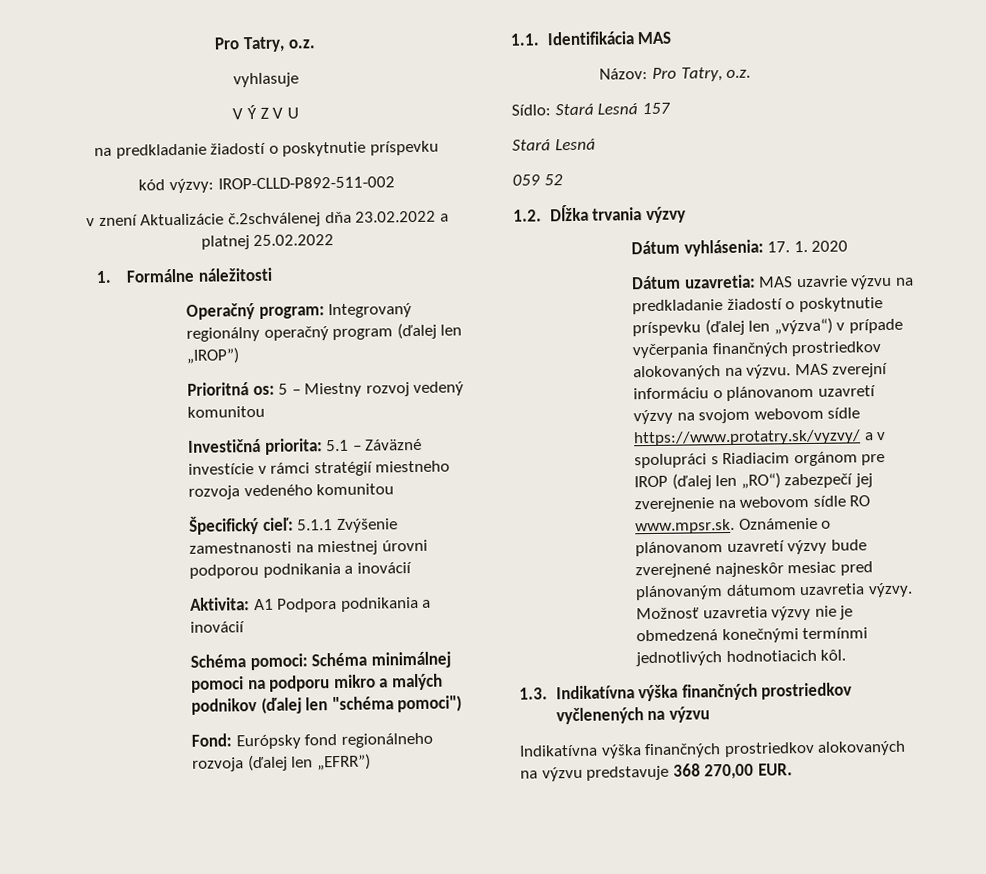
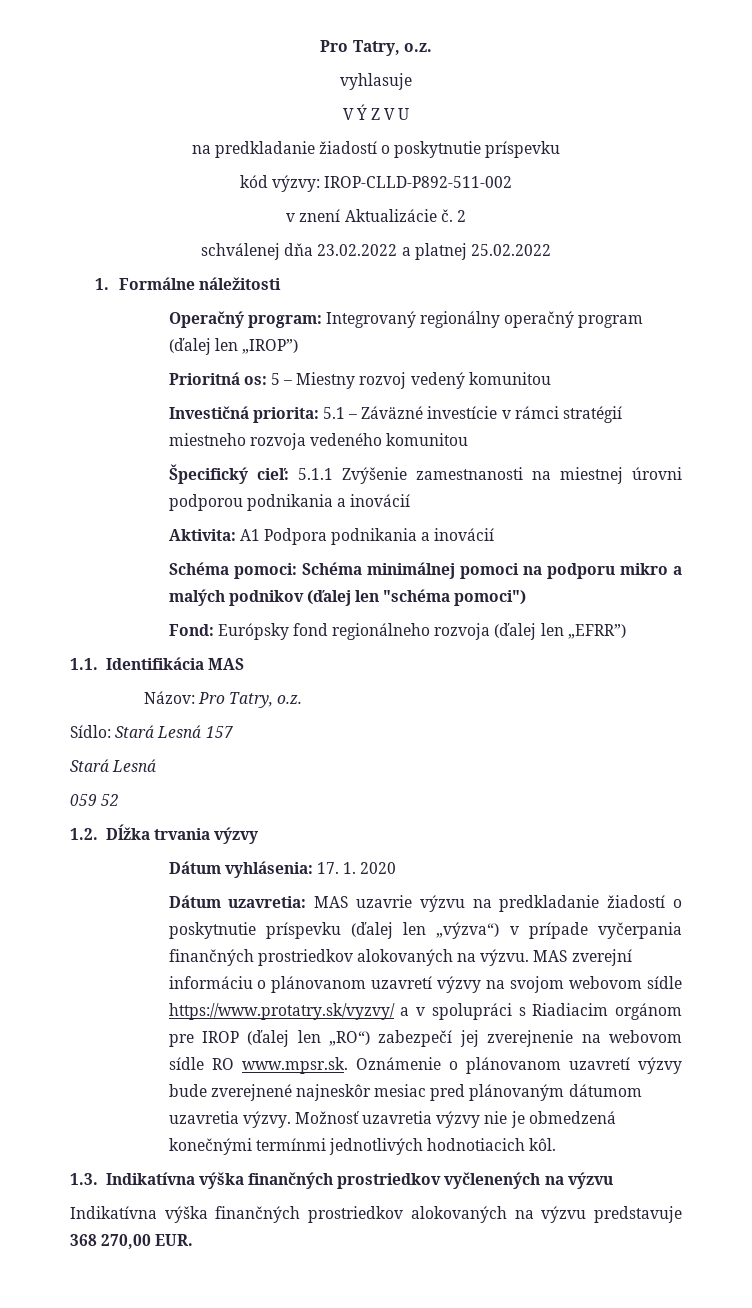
[228,212,321,228] č.2schválenej -> [440,209,466,222] [201,243,281,260] č. 2 // schválenej

